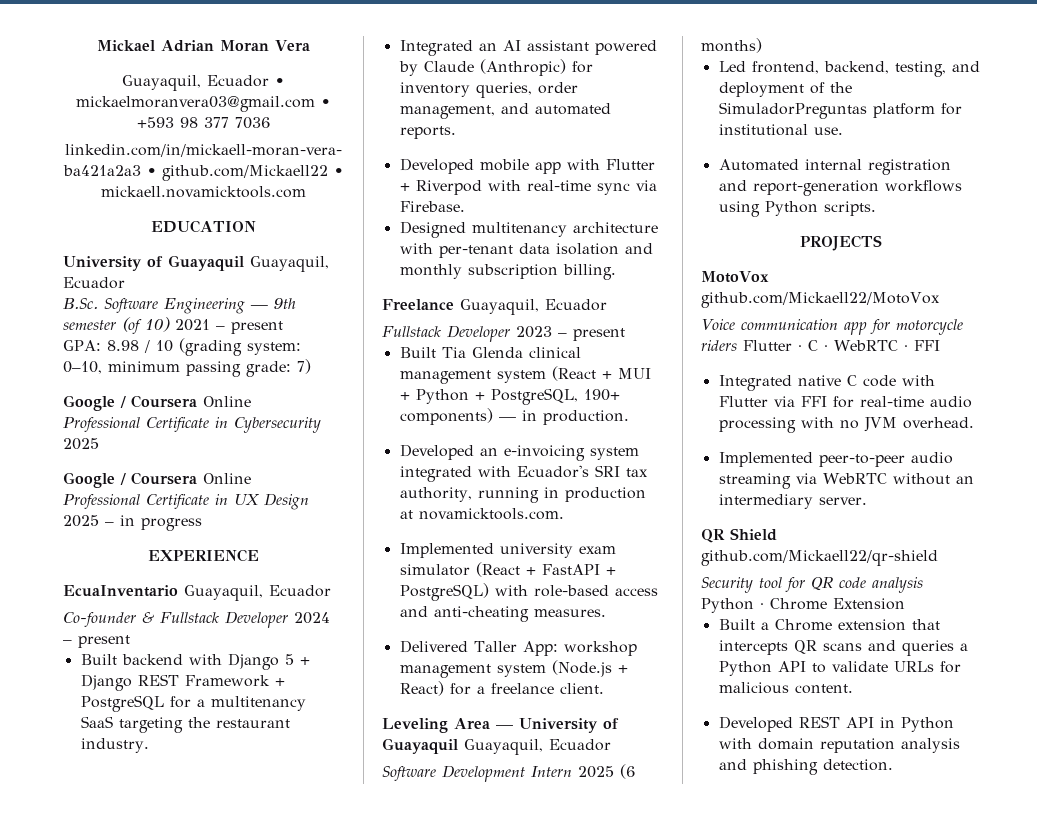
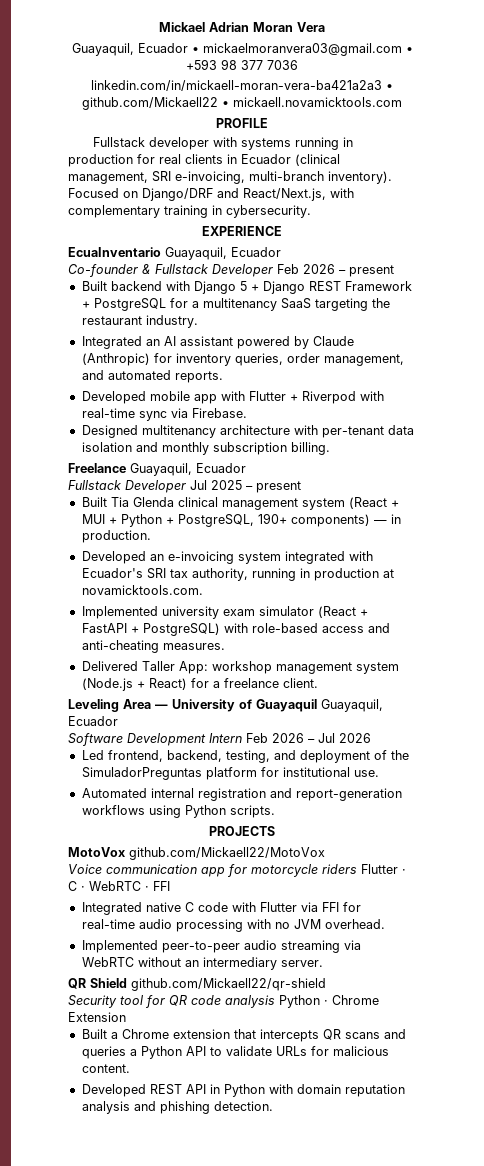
[150,220,256,233] [63,255,329,272] [63,277,125,289] [63,298,296,314] [63,317,283,334] [63,338,301,356] [63,359,311,377] [63,395,251,411] [63,417,321,433] [63,438,99,450] [63,472,251,488] [63,493,309,510] [63,515,202,531] EDUCATION // University of Guayaquil Guayaquil, Ecuador // B.Sc. Software Engineering — 9th semester (of 10) 2021 – present // GPA: 8.98 / 10 (grading system: 0–10, minimum passing grade: 7) // Google / Coursera Online // Professional Certificate in Cybersecurity 2025 // Google / Coursera Online // Professional Certificate in UX Design 2025 – in progress -> [216,118,268,128] [93,137,354,150] [68,154,340,167] [68,171,392,184] [68,188,354,201] [68,205,311,218] PROFILE // Fullstack developer with systems running in production for real clients in Ecuador (clinical management, SRI e-invoicing, multi-branch inventory). Focused on Django/DRF and React/Next.js, with complementary training in cybersecurity.
[294,612,330,624] 2024 -> [277,264,335,274] Feb 2026
[516,326,552,338] 2023 -> [190,480,242,490] Jul 2025
[578,764,635,779] [701,38,762,53] 2025 (6 months) -> [246,733,371,743] Feb 2026 – Jul 2026

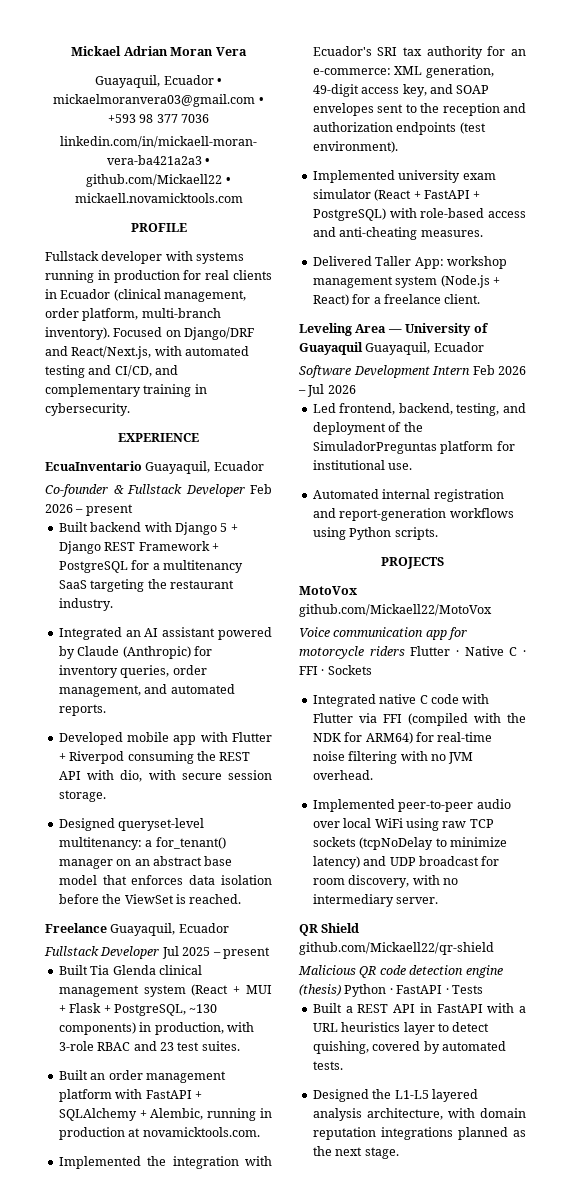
[152,171,245,184] SRI e-invoicing, -> [45,308,139,321] order platform,
(354, 193) none -> [185,346,250,356] [45,365,179,378] automated testing and CI/CD, and
[359,391,384,401] [81,408,247,421] [81,425,414,438] [81,442,330,455] with real-time sync via Firebase. // Designed multitenancy architecture with per-tenant data isolation and monthly subscription billing. -> [127,751,251,764] [58,770,272,782] [58,790,106,802] [58,818,205,831] [58,837,226,850] [58,856,233,869] [58,875,272,885] [58,894,242,904] consuming the REST API with dio, with secure session storage. // Designed queryset-level multitenancy: a for_tenant() manager on an abstract base model that enforces data isolation before the ViewSet is reached.
[120,514,162,527] Python -> [69,1003,102,1013] Flask
[257,513,401,527] [81,530,151,543] [81,551,373,564] [81,568,248,581] 190+ components) — in production. // Developed an e-invoicing system integrated with Ecuador's SRI tax authority, -> [189,1004,218,1013] [58,1022,254,1035] [58,1041,240,1051] [58,1070,226,1083] [58,1089,202,1102] [58,1108,204,1121] ~130 components) in production, with 3-role RBAC and 23 test suites. // Built an order management platform with FastAPI + SQLAlchemy + Alembic,
(203, 590) none -> [58,1156,272,1169] [312,46,526,59] [312,65,494,78] [312,84,490,97] [312,103,526,116] [312,122,486,135] [312,141,398,153] // Implemented the integration with Ecuador's SRI tax authority for an e-commerce: XML generation, 49-digit access key, and SOAP envelopes sent to the reception and authorization endpoints (test environment).
(406, 871) none -> [464,646,504,656] Native
[89,881,170,891] WebRTC · FFI -> [299,665,372,675] FFI · Sockets
[342,902,361,912] [81,919,243,932] for real-time audio processing -> [407,713,526,726] [312,732,493,744] [312,751,398,764] (compiled with the NDK for ARM64) for real-time noise filtering
[280,940,361,953] [81,957,199,967] streaming via WebRTC without an -> [312,818,494,831] [312,837,507,850] [312,856,500,869] [312,875,458,888] over local WiFi using raw TCP sockets (tcpNoDelay to minimize latency) and UDP broadcast for room discovery, with no
[68,995,379,1008] [68,1012,126,1022] [81,1029,406,1042] [81,1046,389,1059] [81,1064,130,1073] [81,1084,405,1097] [81,1101,273,1114] Security tool for QR code analysis Python · Chrome Extension // Built a Chrome extension that intercepts QR scans and queries a Python API to validate URLs for malicious content. // Developed REST API in Python with domain reputation analysis and phishing detection. -> [298,965,503,978] [299,984,483,997] [312,1003,526,1013] [312,1022,490,1035] [312,1041,506,1054] [312,1061,343,1070] [312,1089,478,1102] [312,1108,526,1121] [312,1127,526,1140] [312,1146,399,1159] Malicious QR code detection engine (thesis) Python · FastAPI · Tests // Built a REST API in FastAPI with a URL heuristics layer to detect quishing, covered by automated tests. // Designed the L1-L5 layered analysis architecture, with domain reputation integrations planned as the next stage.

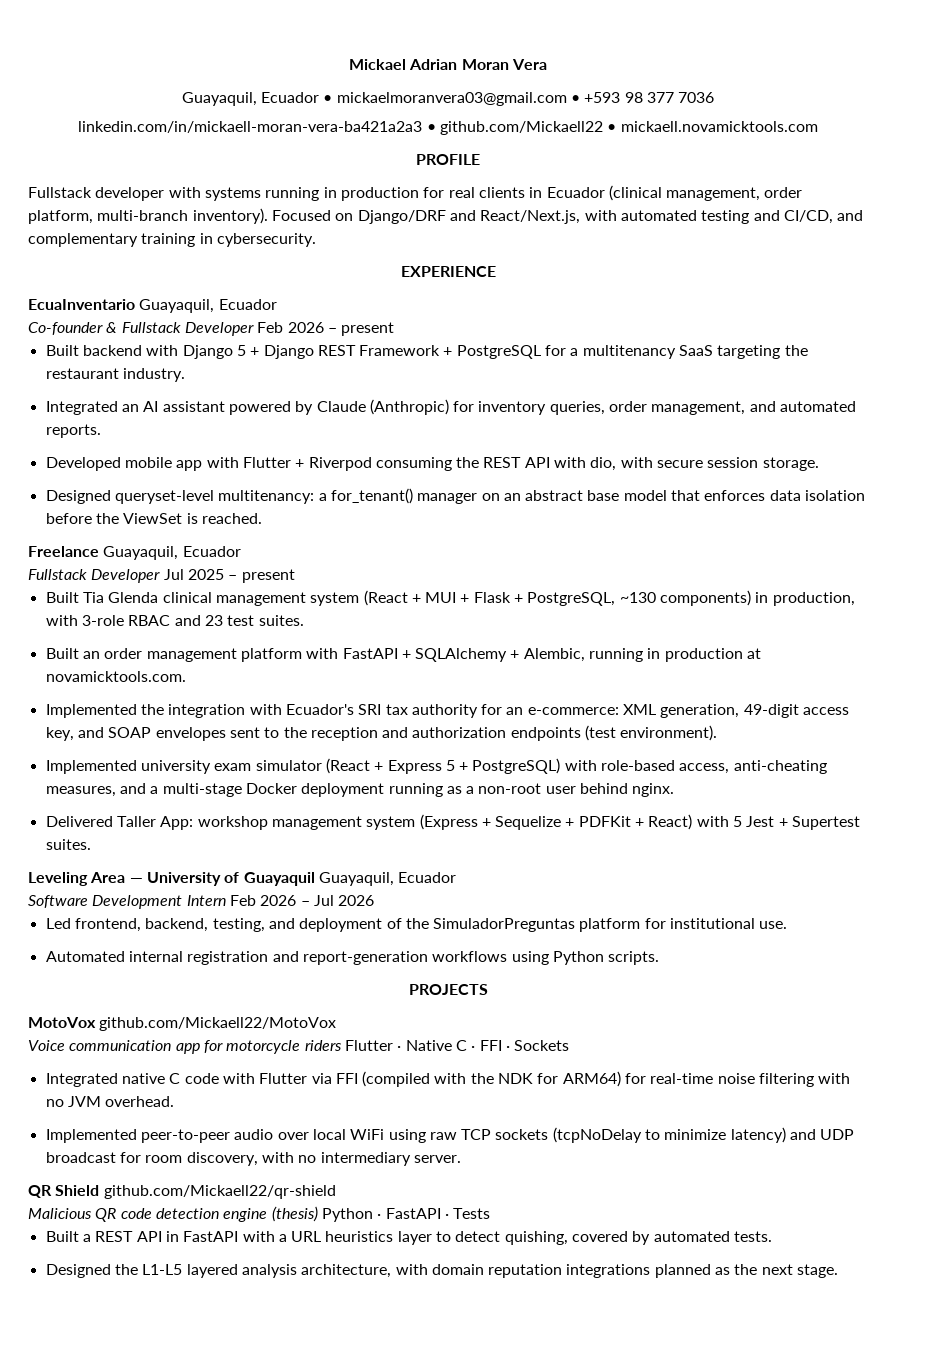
[423,190,470,199] FastAPI -> [387,760,455,774] Express 5
[488,211,526,218] [312,227,483,240] access and anti-cheating measures. -> [679,760,827,774] [45,783,675,797] access, anti-cheating measures, and a multi-stage Docker deployment running as a non-root user behind nginx.
[440,275,500,288] [312,294,481,306] (Node.js + React) for a freelance client. -> [419,814,861,830] [45,839,91,850] (Express + Sequelize + PDFKit + React) with 5 Jest + Supertest suites.

